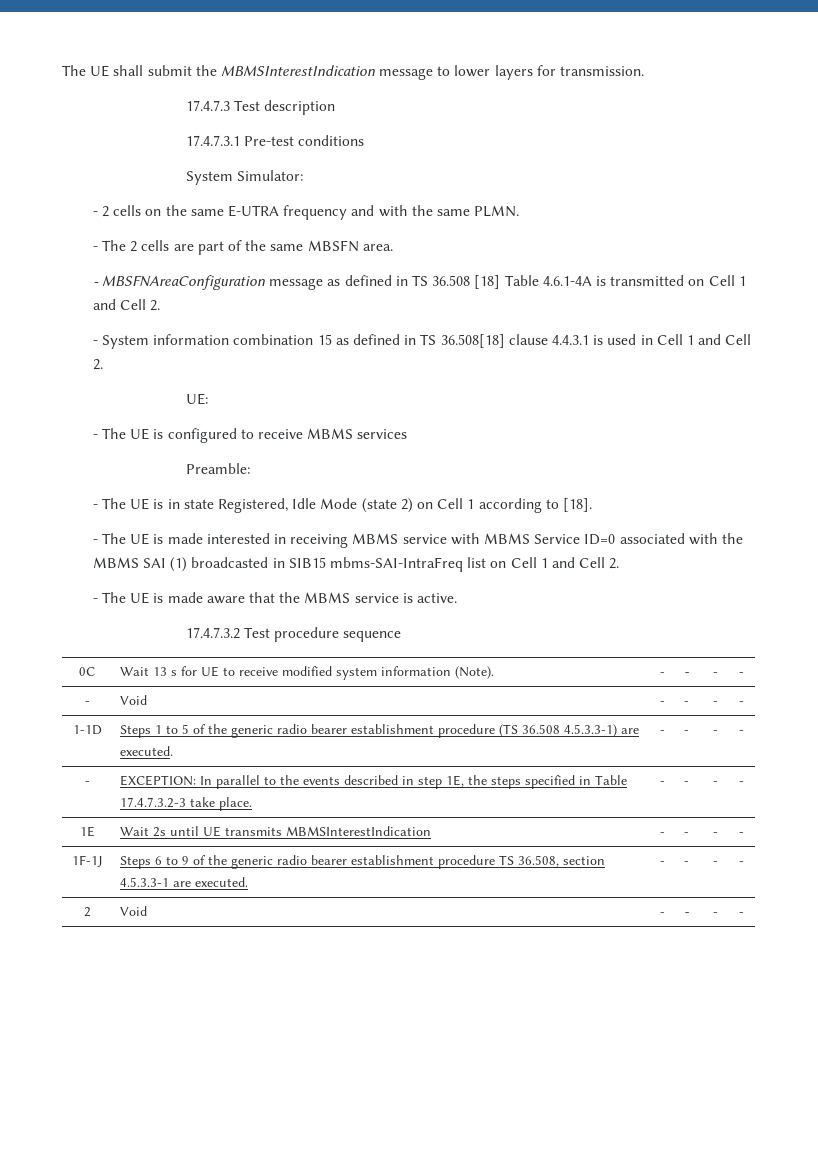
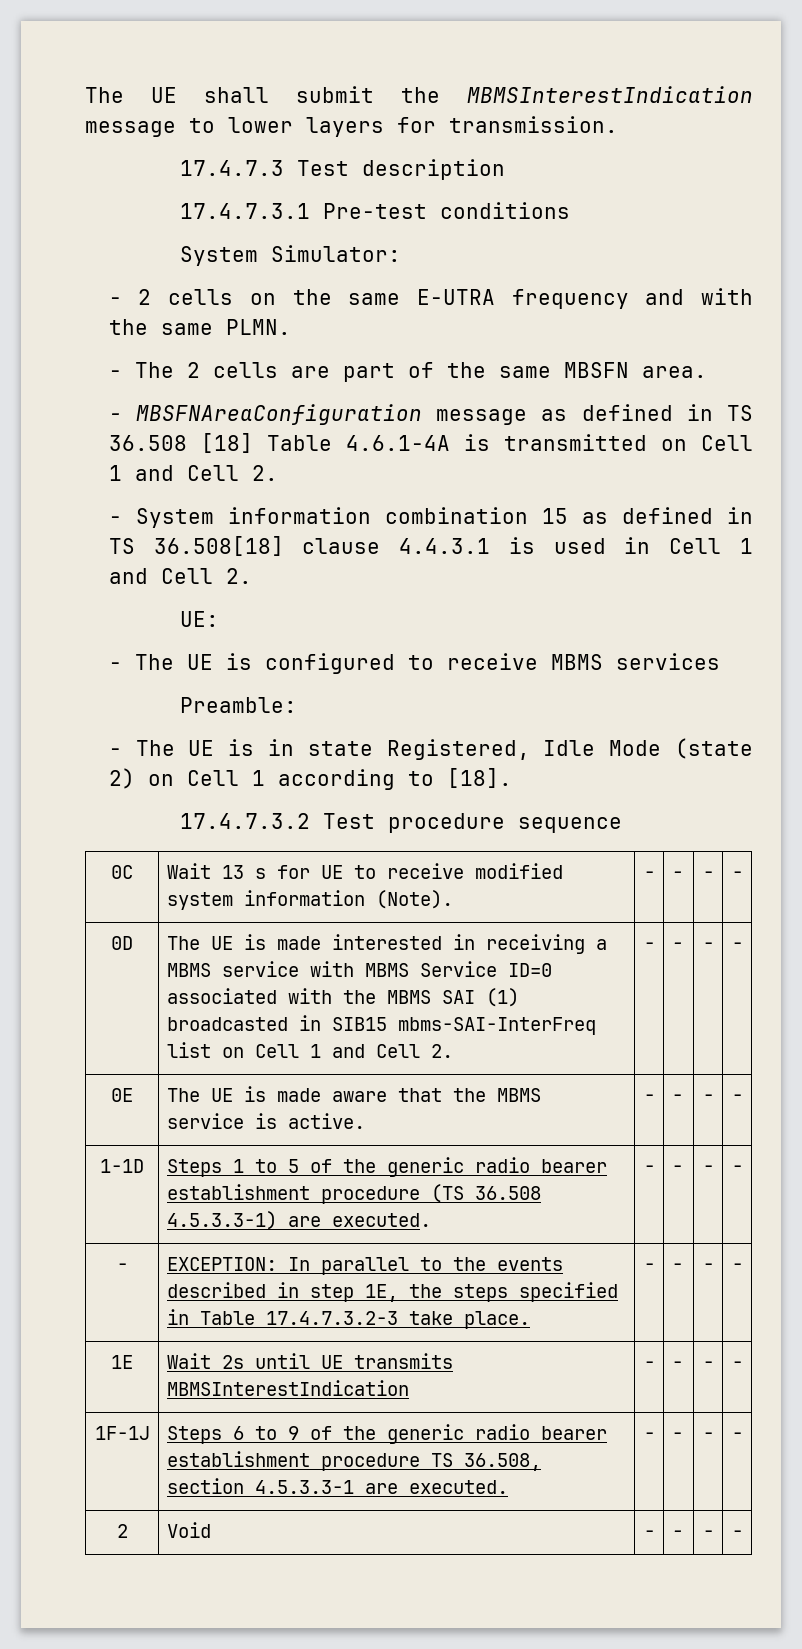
[92,533,743,548] [92,557,620,572] [92,592,457,604] // - The UE is made interested in receiving MBMS service with MBMS Service ID=0 associated with the MBMS SAI (1) broadcasted in SIB15 mbms-SAI-IntraFreq list on Cell 1 and Cell 2. // - The UE is made aware that the MBMS service is active. -> (512, 778) none
[84,701,90,705] [120,695,148,705] - | Void -> [111,936,133,950] [166,934,607,954] [166,961,552,977] [166,988,519,1007] [166,1015,596,1035] [166,1042,453,1058] [643,942,655,950] [671,942,683,950] [702,942,714,950] [731,942,743,950] [111,1088,133,1102] [166,1086,541,1102] [166,1113,365,1129] 0D | The UE is made interested in receiving a MBMS service with MBMS Service ID=0 associated with the MBMS SAI (1) broadcasted in SIB15 mbms-SAI-InterFreq list on Cell 1 and Cell 2. | - | - | - | - // 0E | The UE is made aware that the MBMS service is active.

